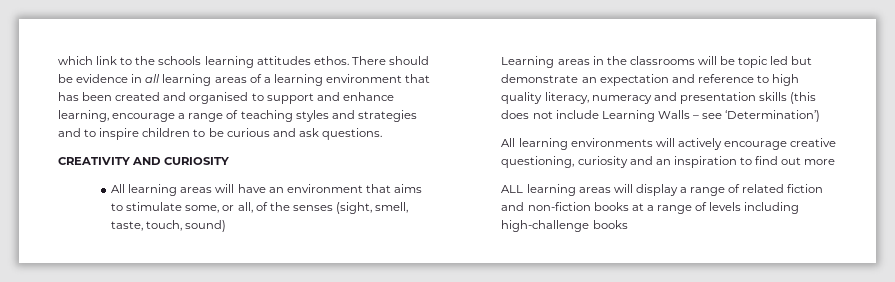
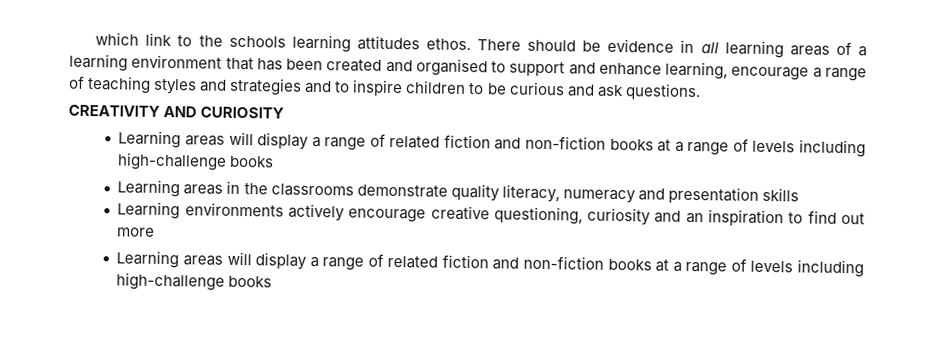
[111,184,422,196] [111,202,409,214] [111,220,227,232] [501,56,813,68] [501,74,800,86] [501,92,817,104] [501,110,821,122] [501,138,837,150] [501,156,836,168] [501,184,576,196] All learning areas will have an environment that aims to stimulate some, or all, of the senses (sight, smell, taste, touch, sound) // Learning areas in the classrooms will be topic led but demonstrate an expectation and reference to high quality literacy, numeracy and presentation skills (this does not include Learning Walls – see ‘Determination’) // All learning environments will actively encourage creative questioning, curiosity and an inspiration to find out more // ALL learning -> [118,130,182,149] Learning
(628, 224) none -> [117,179,799,204] [117,201,866,227] [117,227,156,237] [116,250,865,278] [116,272,273,291] // Learning areas in the classrooms demonstrate quality literacy, numeracy and presentation skills // Learning environments actively encourage creative questioning, curiosity and an inspiration to find out more // Learning areas will display a range of related fiction and non-fiction books at a range of levels including high-challenge books

